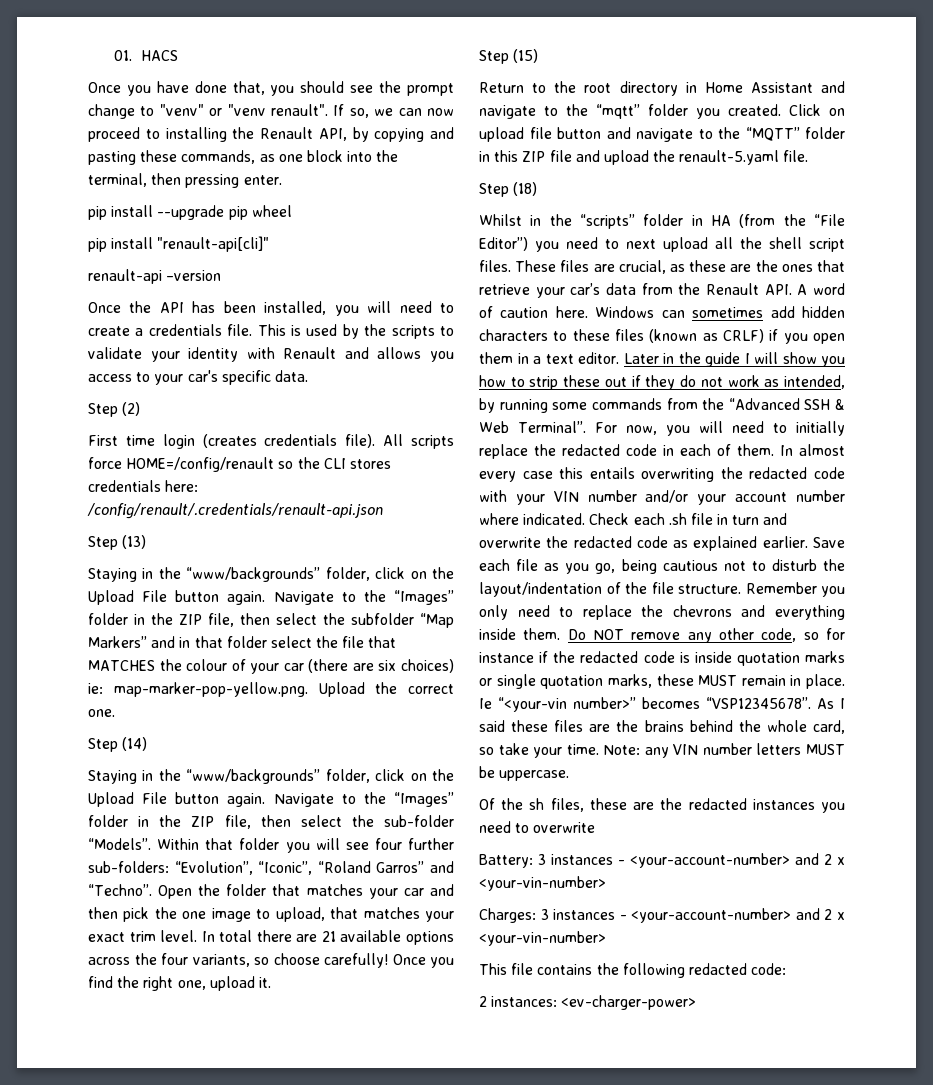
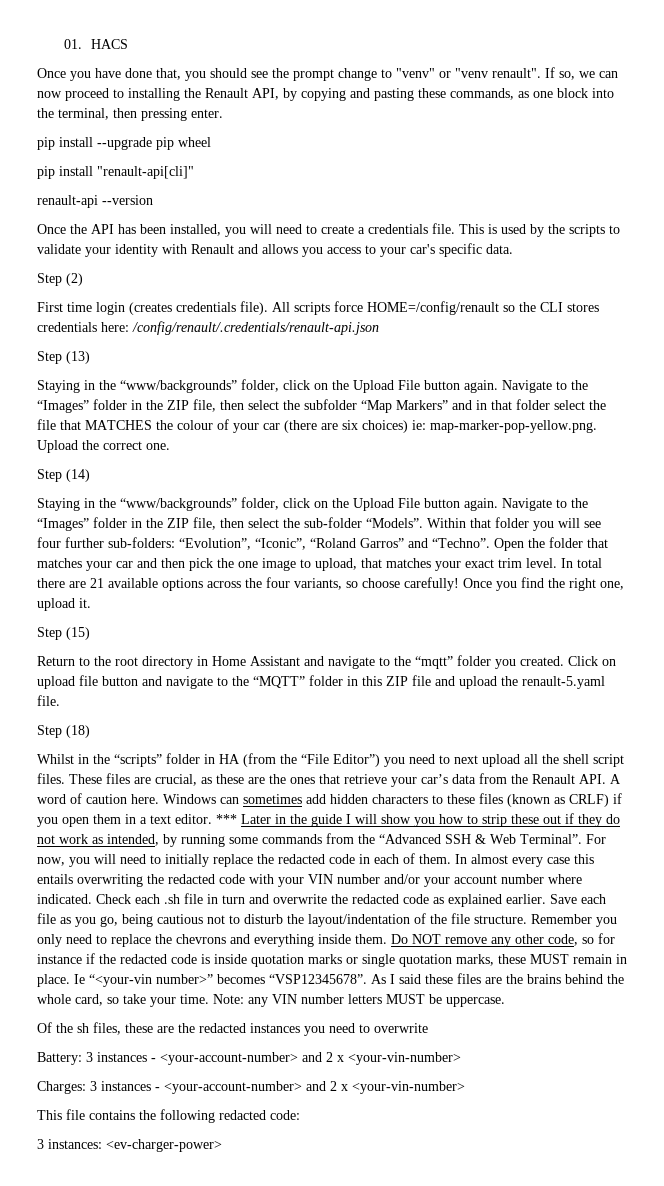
[166,270,222,281] –version -> [102,195,153,205] --version
(619, 358) none -> [216,814,237,824] ***
[479,996,487,1007] 2 -> [37,1139,44,1149] 3

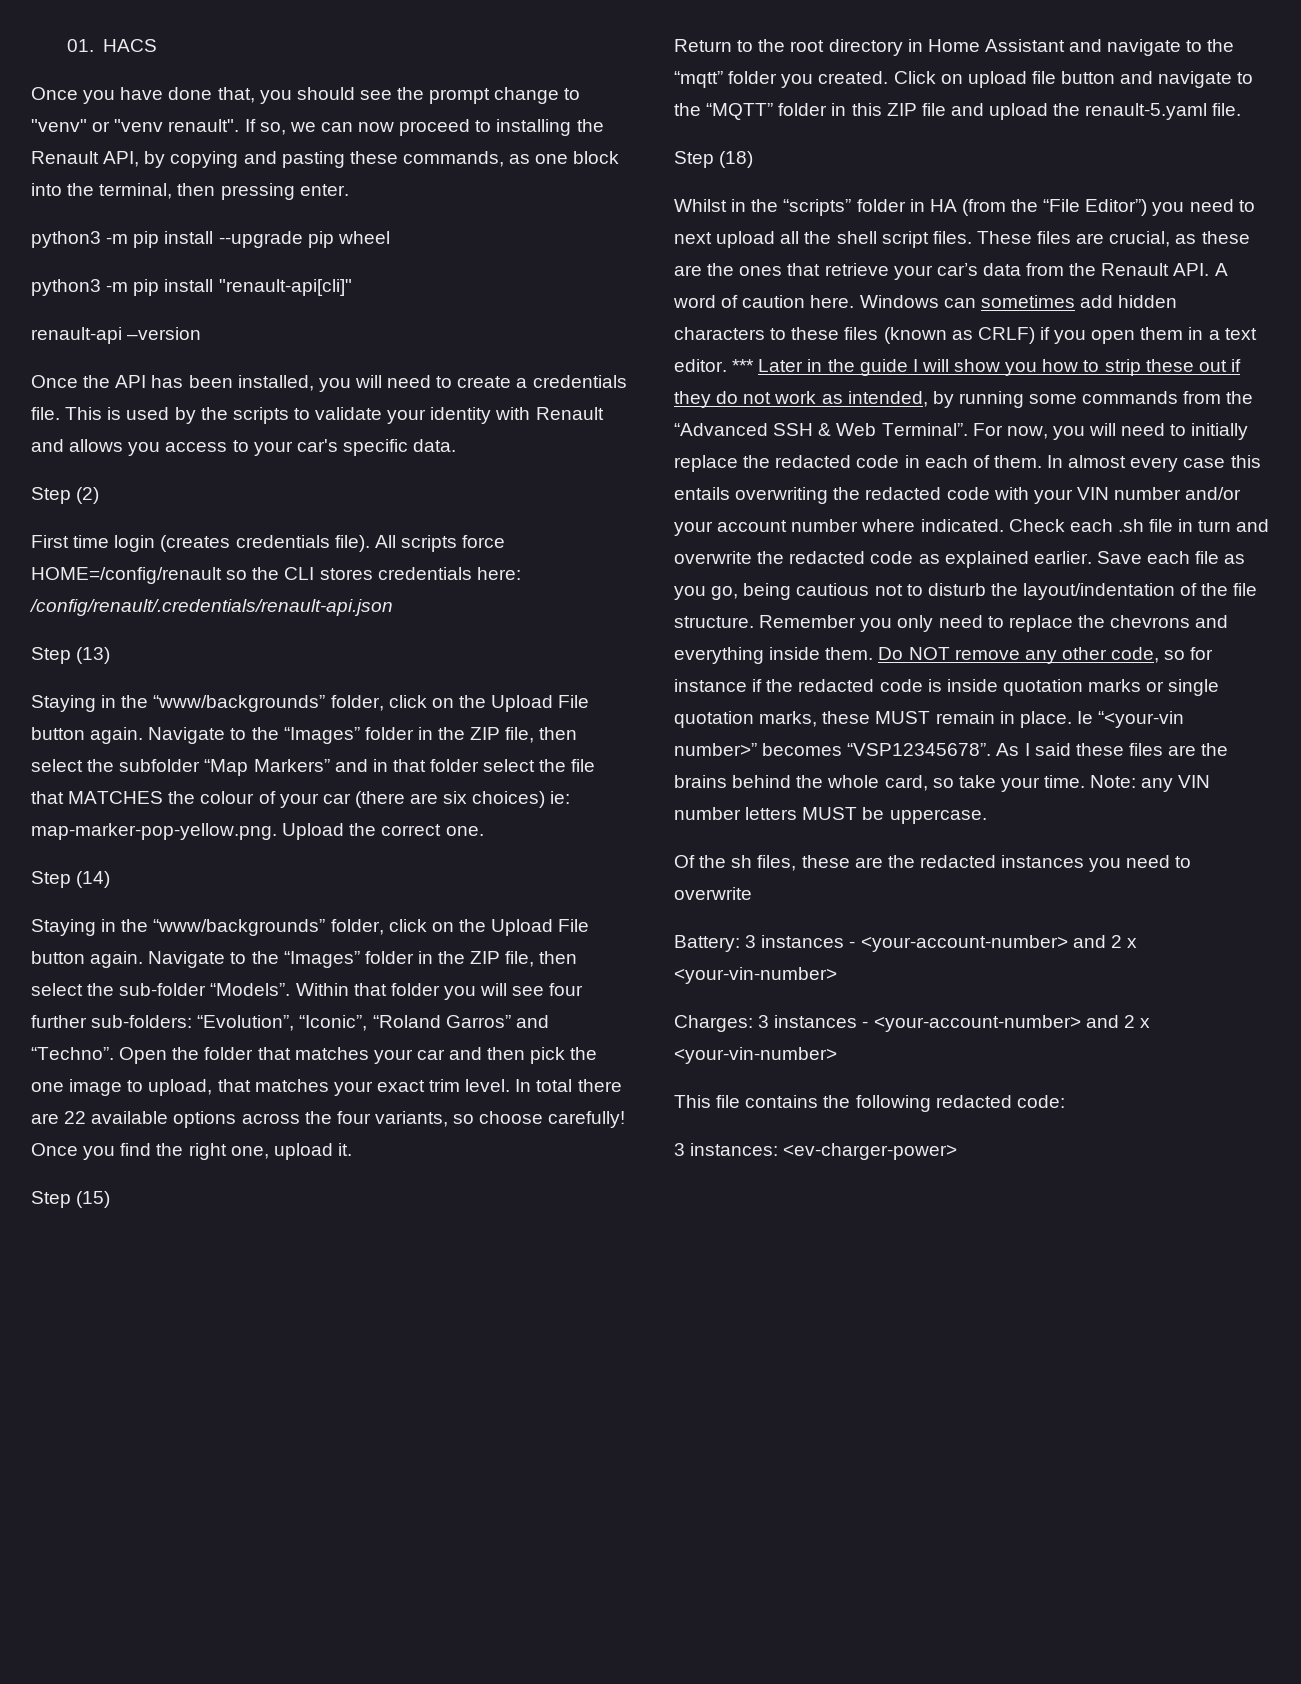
(223, 113) none -> [31,231,129,248] python3 -m
(211, 142) none -> [31,279,129,296] python3 -m
[102,195,153,205] --version -> [127,327,202,340] –version
[90,578,104,588] 21 -> [64,1111,87,1124] 22

